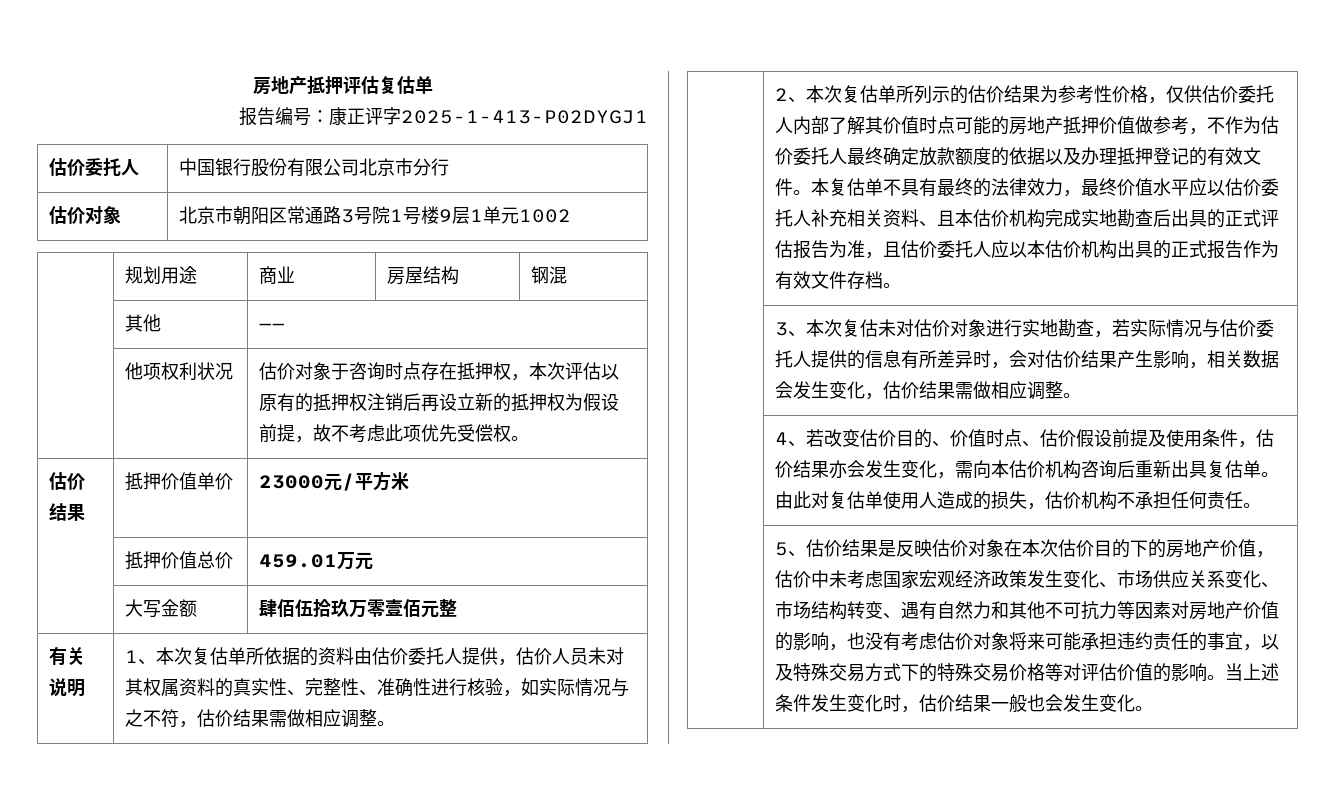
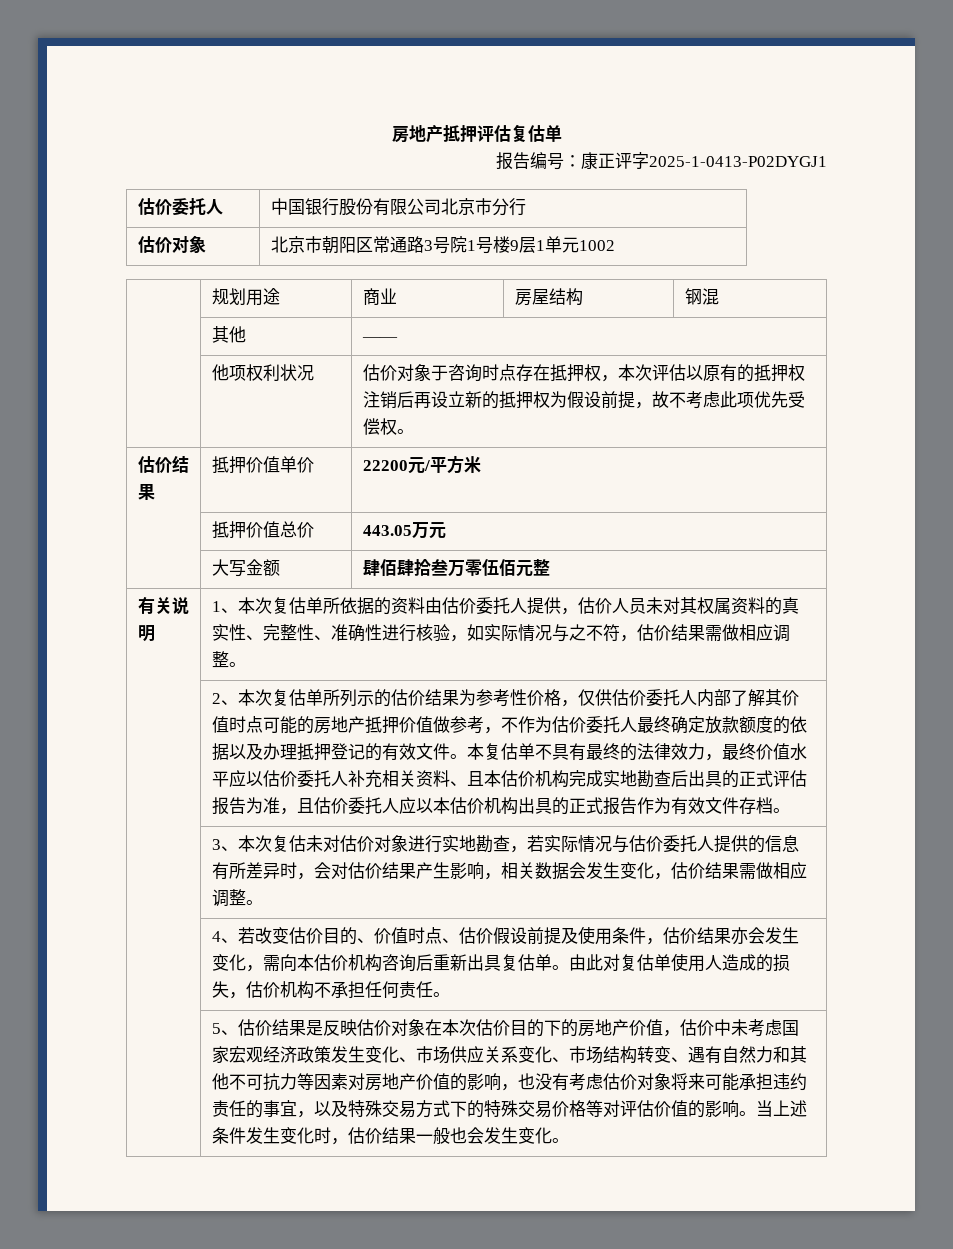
[401,110,648,124] 2025-1-413-P02DYGJ1 -> [649,156,827,167] 2025-1-0413-P02DYGJ1
[258,475,324,489] 23000 -> [362,460,408,471] 22200
[258,554,337,568] 459.01 -> [362,525,412,536] 443.05
[294,598,403,618] 伍拾玖万零壹 -> [396,559,499,577] 肆拾叁万零伍

